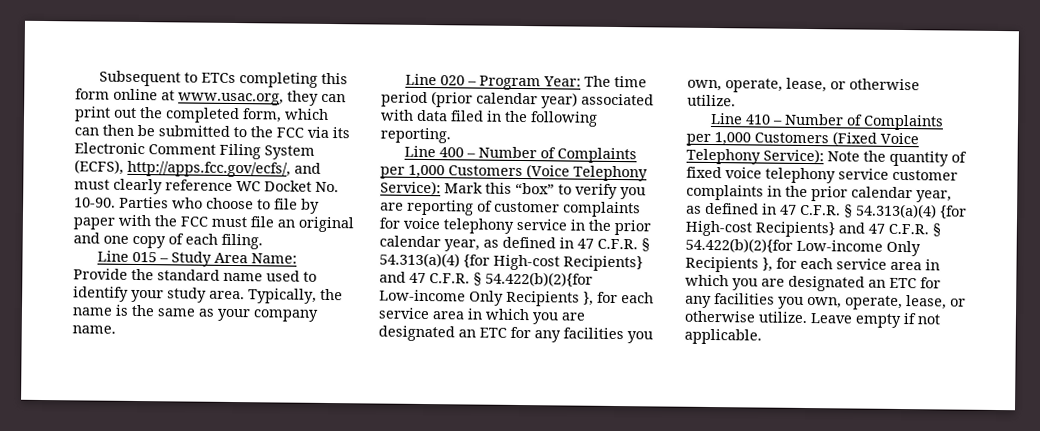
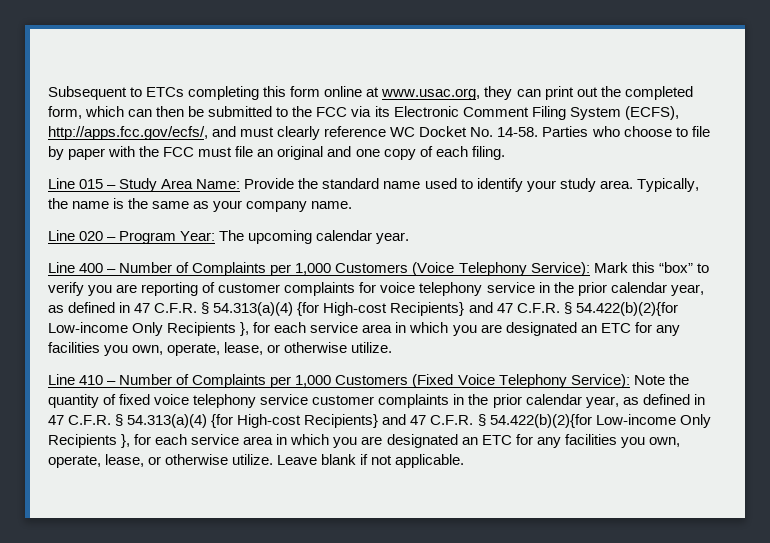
[74,197,116,208] 10-90. -> [497,127,539,137] 14-58.
[614,75,648,88] [381,91,654,109] [380,109,598,127] [380,127,451,144] time period (prior calendar year) associated with data filed in the following reporting. -> [248,230,410,244] upcoming calendar year.
[855,313,901,328] empty -> [321,454,357,465] blank

